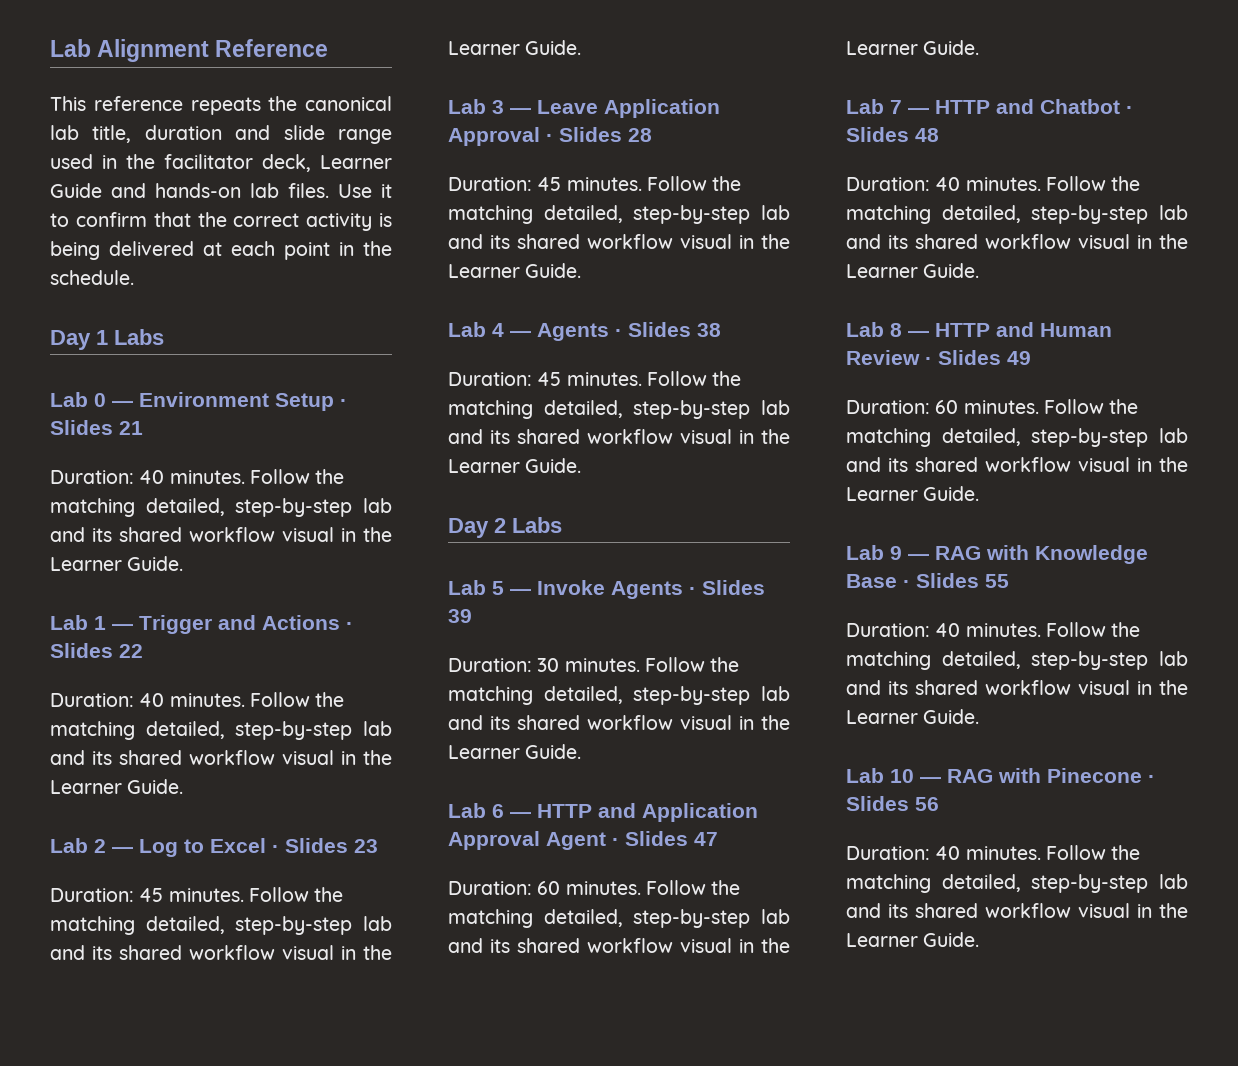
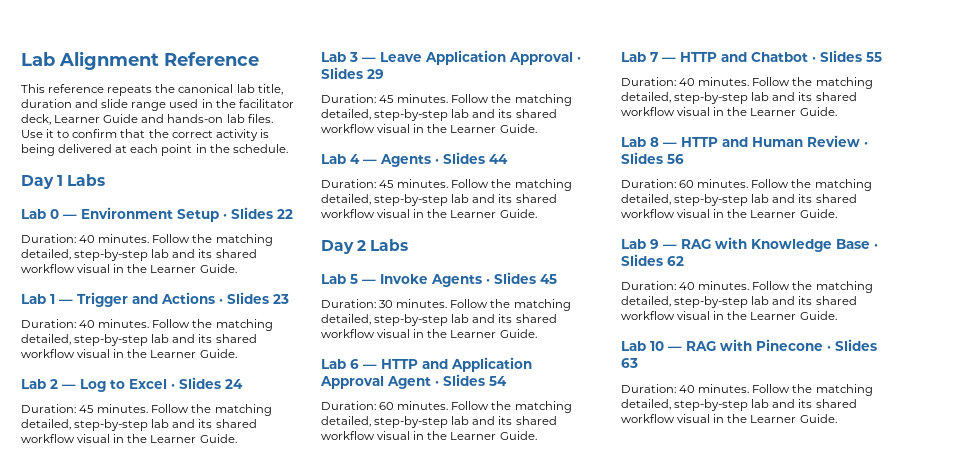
[119,421,143,435] 21 -> [277,209,293,219] 22
[119,644,143,658] 22 -> [273,294,289,304] 23
[354,839,378,853] 23 -> [225,379,243,389] 24
[628,128,652,142] 28 -> [367,69,384,79] 29
[697,323,721,337] 38 -> [489,154,508,164] 44
[448,609,472,623] 39 -> [540,274,557,284] 45
[694,832,718,846] 47 -> [489,376,507,386] 54
[915,128,939,142] 48 -> [866,52,882,62] 55
[1007,351,1031,365] 49 -> [667,154,684,164] 56
[985,574,1009,588] 55 -> [667,256,684,266] 62
[915,797,939,811] 56 -> [621,358,638,368] 63

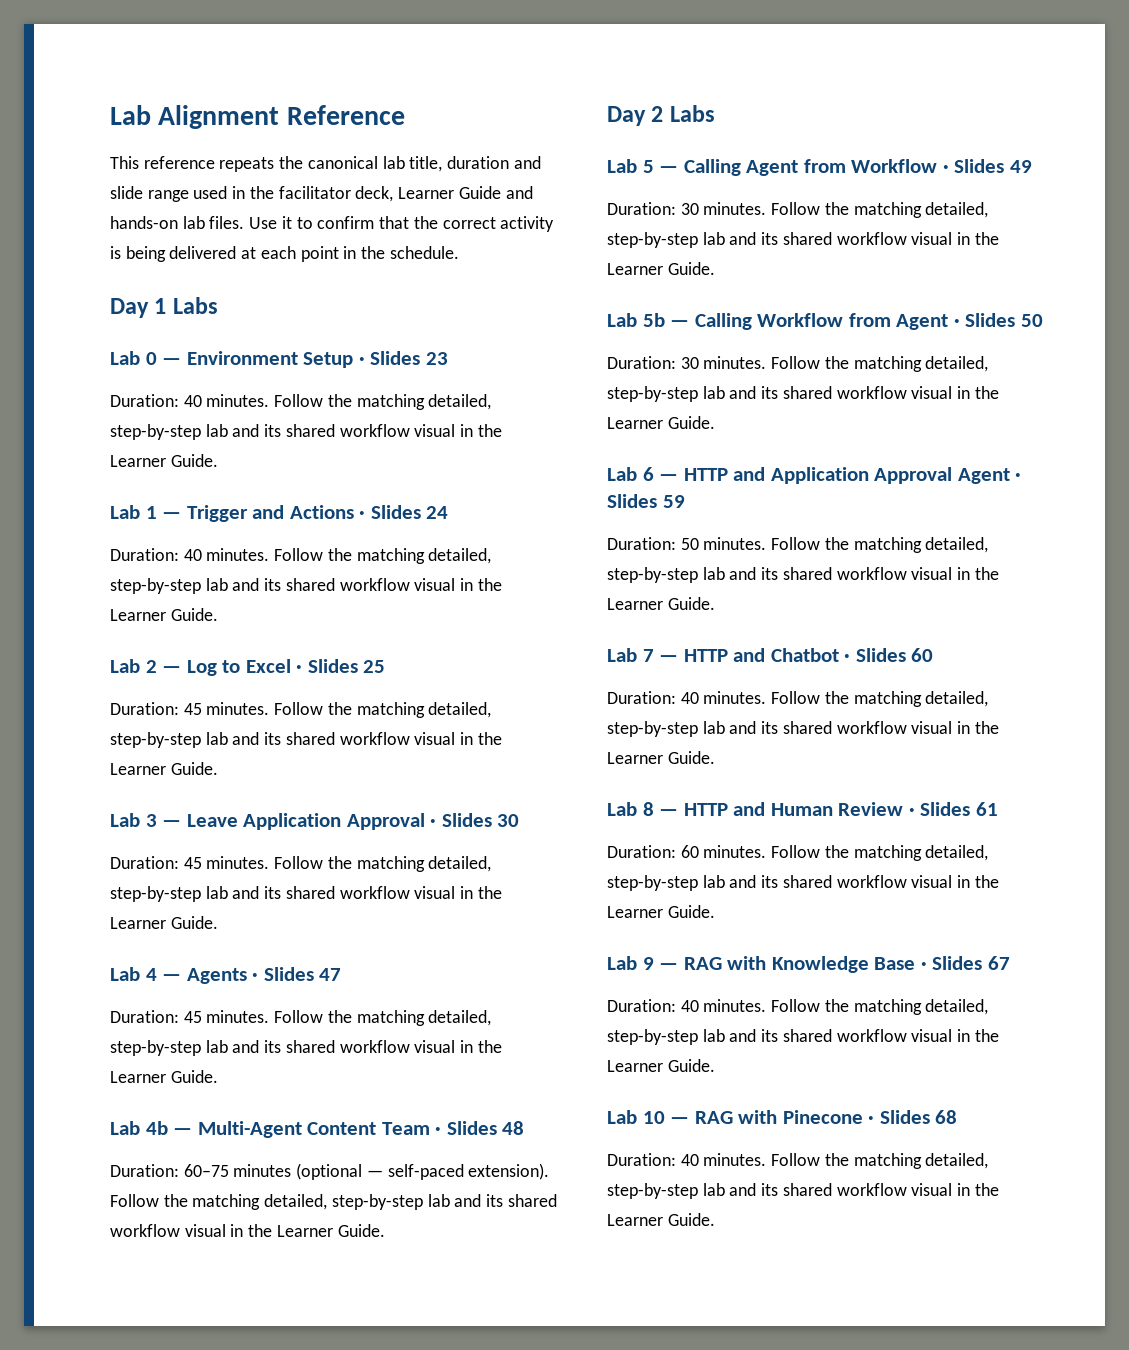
[277,209,293,219] 22 -> [425,352,448,365] 23
[273,294,289,304] 23 -> [426,506,449,519] 24
[225,379,243,389] 24 -> [363,660,386,673] 25
[367,69,384,79] 29 -> [497,814,520,827] 30
[489,154,508,164] 44 -> [319,968,342,981] 47
(537, 213) none -> [110,1121,525,1138] [110,1163,550,1180] [110,1194,557,1210] [110,1224,385,1237] // Lab 4b — Multi-Agent Content Team · Slides 48 // Duration: 60–75 minutes (optional — self-paced extension). Follow the matching detailed, step-by-step lab and its shared workflow visual in the Learner Guide.
[380,272,557,287] Invoke Agents · Slides 45 -> [683,159,1032,176] [607,202,989,218] [607,232,999,248] [607,262,715,275] [607,313,1043,330] Calling Agent from Workflow · Slides 49 // Duration: 30 minutes. Follow the matching detailed, step-by-step lab and its shared workflow visual in the Learner Guide. // Lab 5b — Calling Workflow from Agent · Slides 50
[489,376,507,386] [321,401,395,410] 54 // Duration: 60 -> [662,495,685,508] [607,537,699,550] 59 // Duration: 50
[866,52,882,62] 55 -> [911,648,934,662] 60
[667,154,684,164] 56 -> [975,802,998,816] 61
[667,256,684,266] 62 -> [987,956,1010,970] 67
[621,358,638,368] 63 -> [935,1110,958,1124] 68

